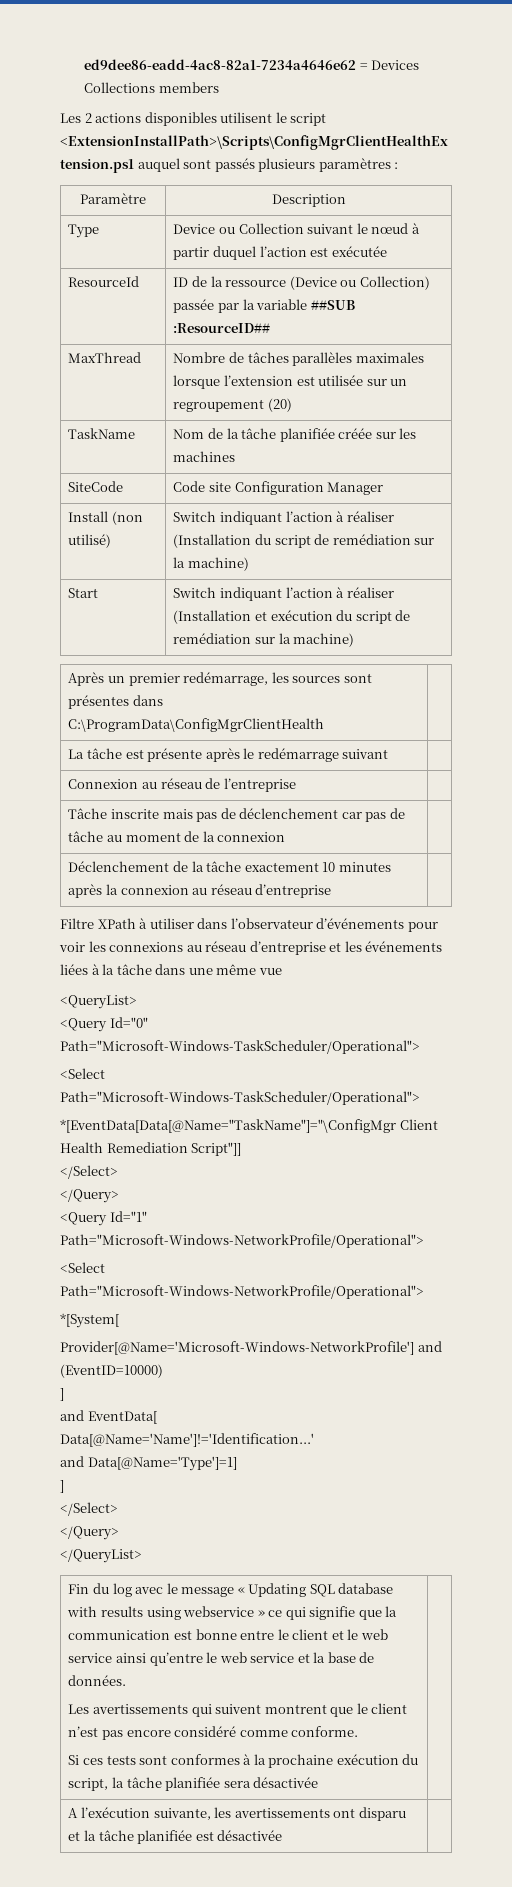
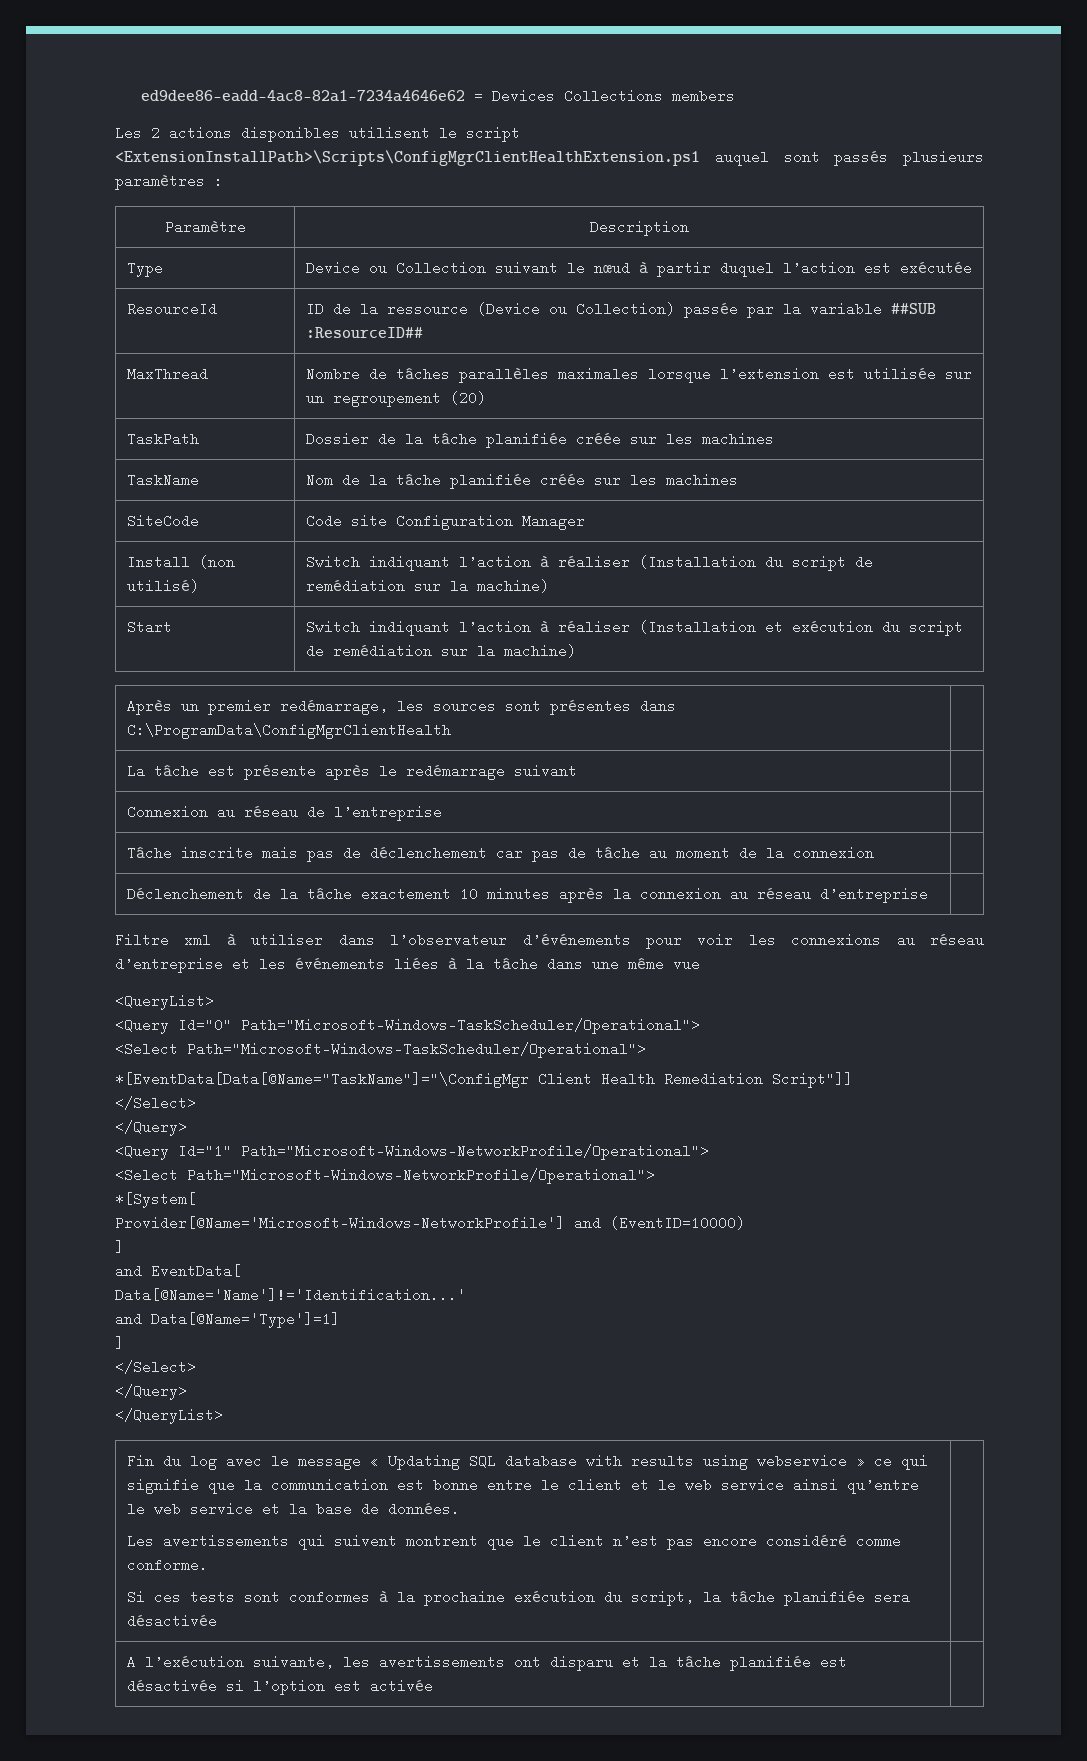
(293, 405) none -> [126,432,199,446] [305,432,774,448] // TaskPath | Dossier de la tâche planifiée créée sur les machines
[97,918,136,929] XPath -> [184,935,212,945] xml
(283, 1835) none -> [225,1679,433,1695] si l’option est activée

